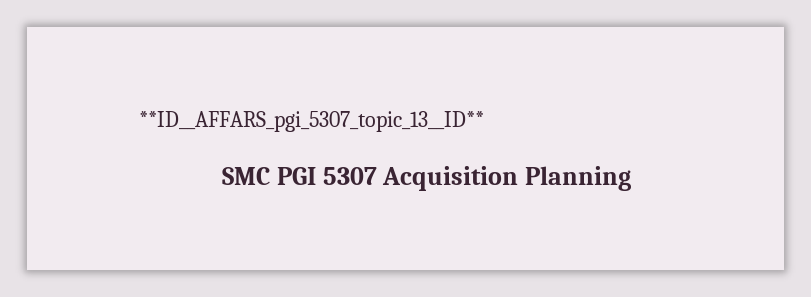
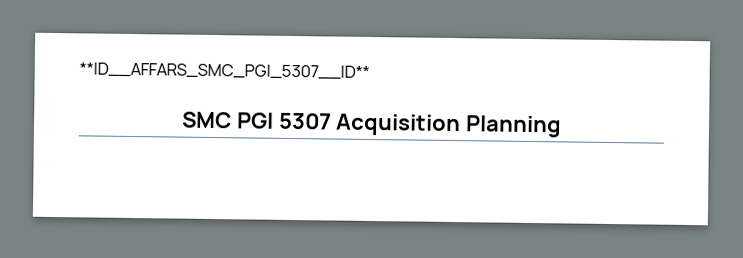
[139,111,484,132] **ID__AFFARS_pgi_5307_topic_13__ID** -> [79,62,370,80] **ID__AFFARS_SMC_PGI_5307__ID**

